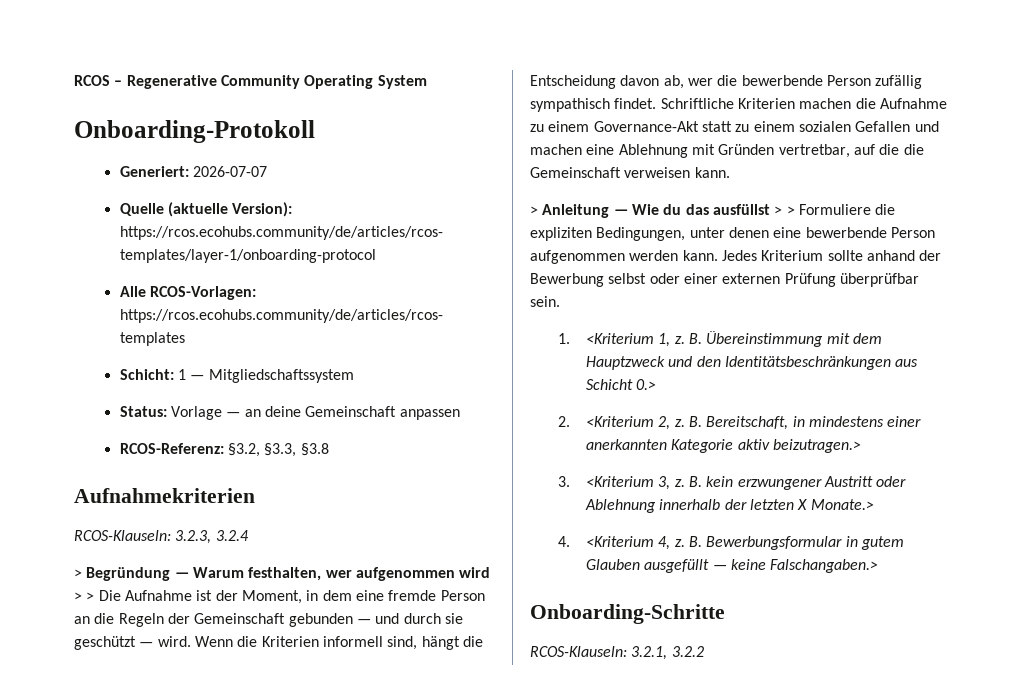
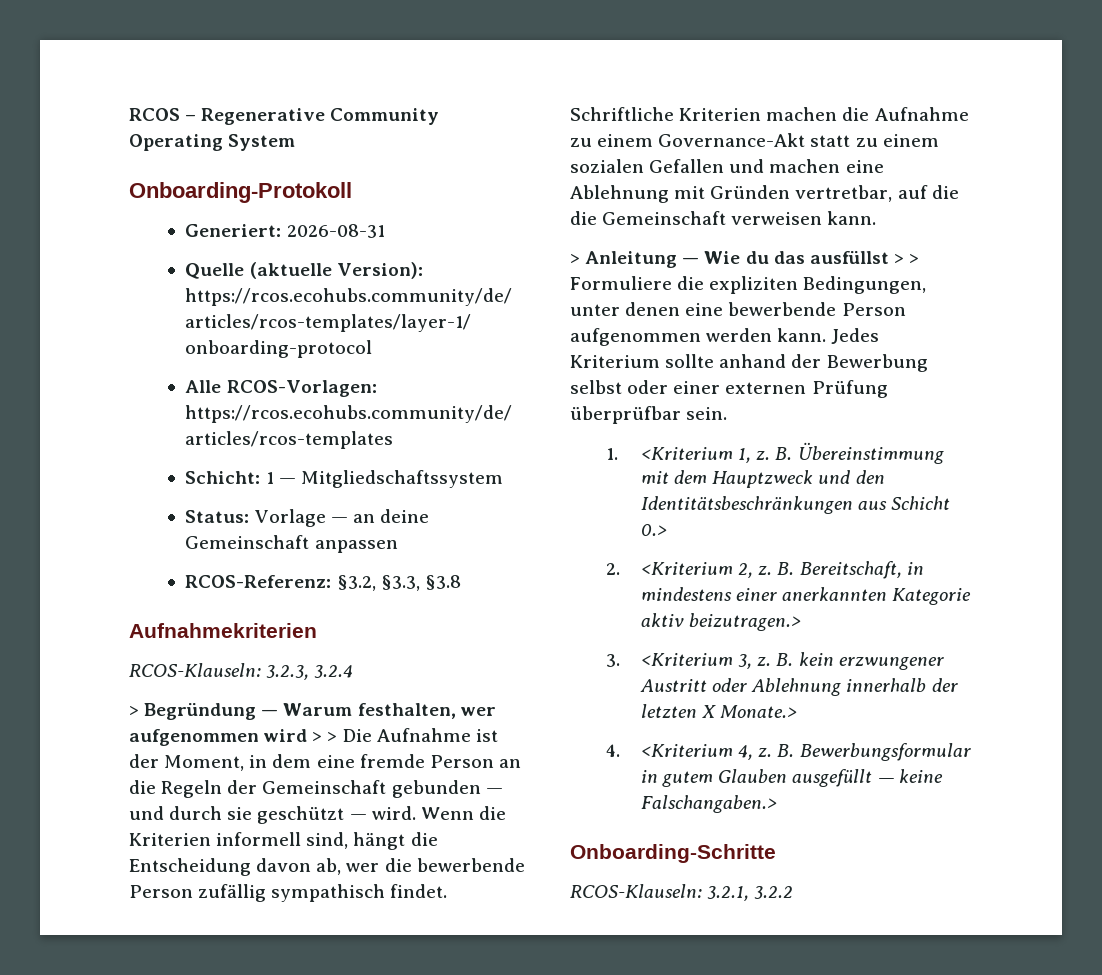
[192,166,267,177] 2026-07-07 -> [286,224,385,238] 2026-08-31

